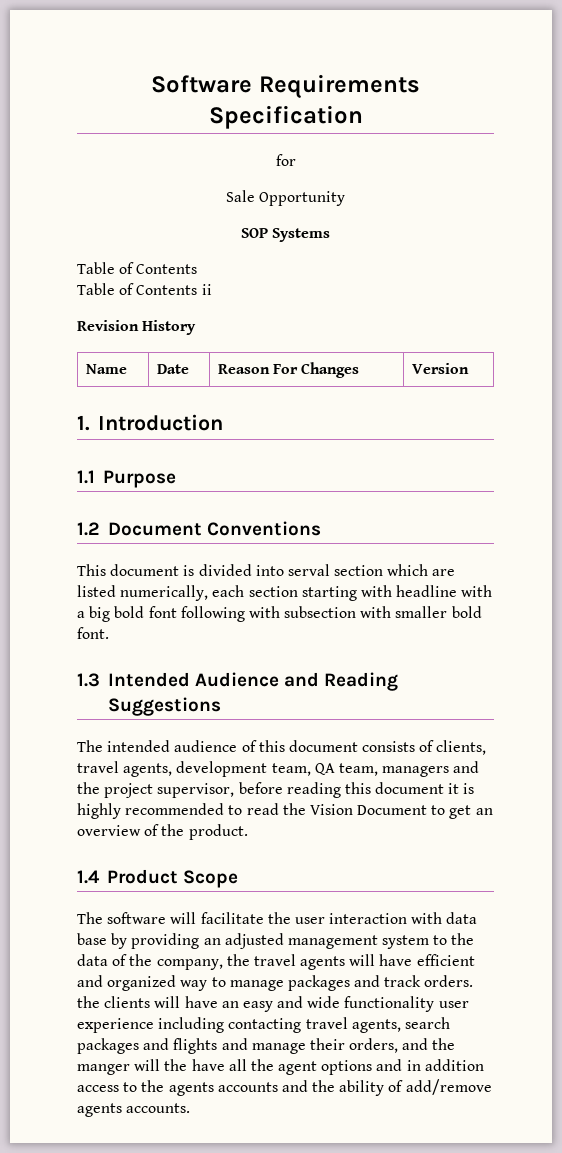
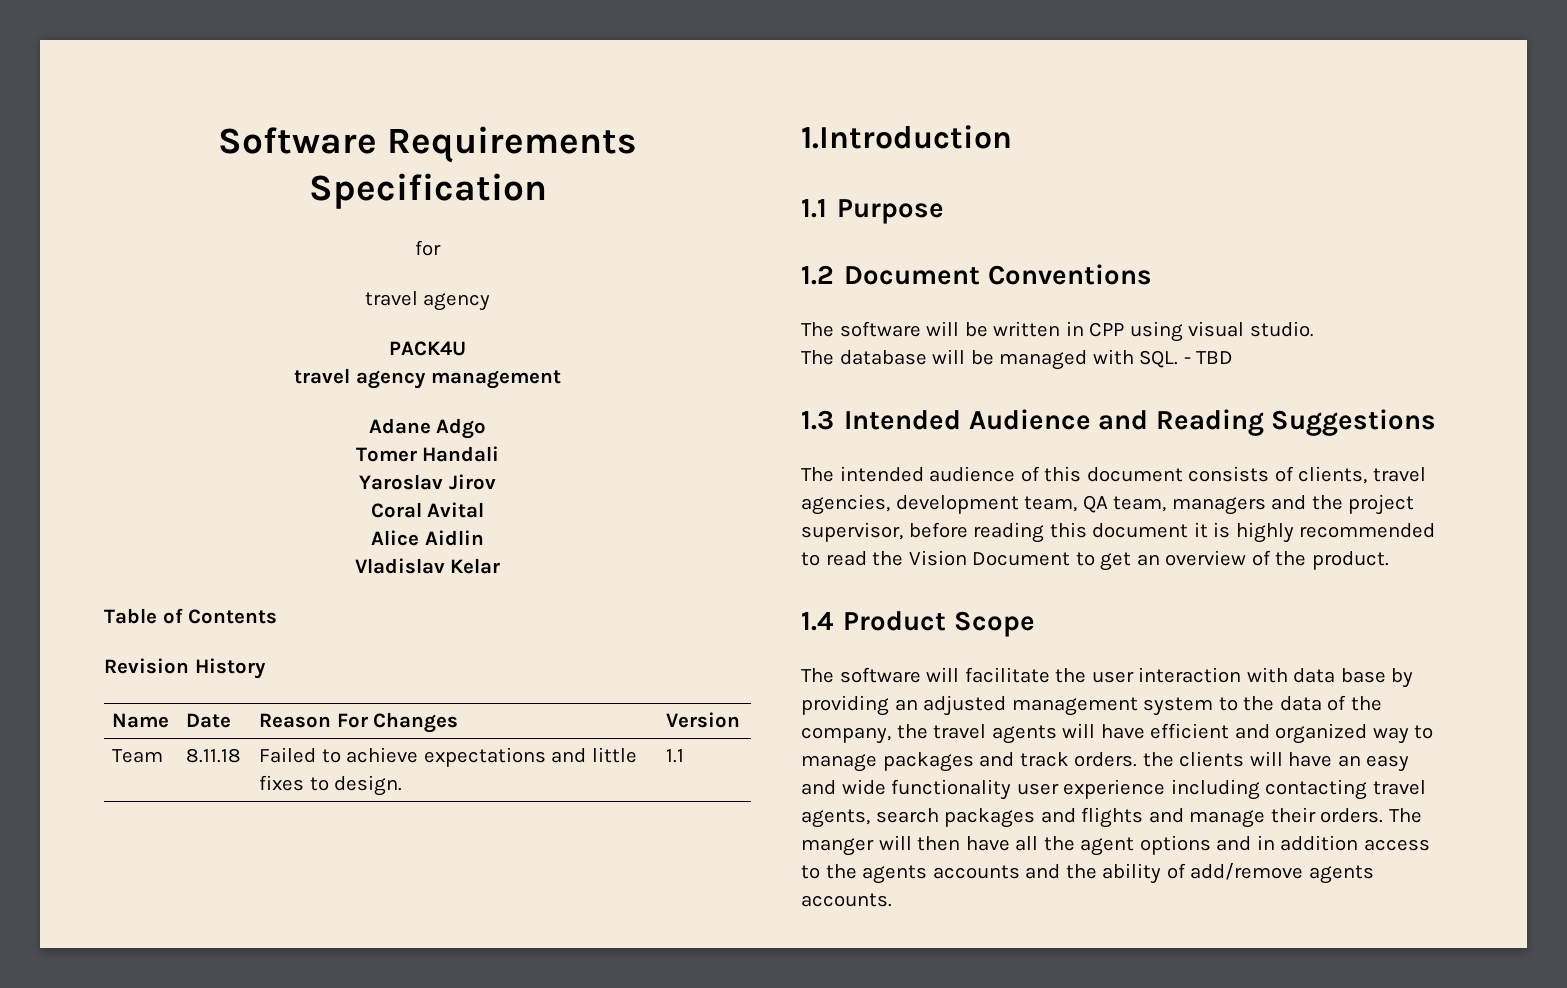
[225,190,346,206] [240,228,331,242] [77,262,198,274] [77,283,212,295] Sale Opportunity // SOP Systems // Table of Contents // Table of Contents ii -> [364,291,491,311] [389,341,466,356] [294,368,561,389] [368,418,487,439] [355,446,500,462] [359,474,496,490] [370,502,485,518] [371,530,484,546] [354,558,501,574] [104,608,278,624] travel agency // PACK4U // travel agency management // Adane Adgo // Tomer Handali // Yaroslav Jirov // Coral Avital // Alice Aidlin // Vladislav Kelar // Table of Contents
[77,414,223,431] // 1. Introduction -> [112,749,164,763] [186,748,242,763] [259,747,637,767] [259,775,403,796] [666,749,685,763] [801,125,1012,149] // Team | 8.11.18 | Failed to achieve expectations and little fixes to design. | 1.1 // 1.Introduction
[77,564,456,576] [77,585,493,601] [77,606,482,622] [77,627,109,639] This document is divided into serval section which are listed numerically, each section starting with headline with a big bold font following with subsection with smaller bold font. -> [801,321,1313,342] [801,349,1234,370] The software will be written in CPP using visual studio. // The database will be managed with SQL. - TBD
[123,763,173,777] agents, -> [801,494,890,515] agencies,
[349,1038,456,1053] orders, and the -> [1320,808,1422,823] orders. The
[164,1059,188,1071] the -> [917,836,961,851] then

